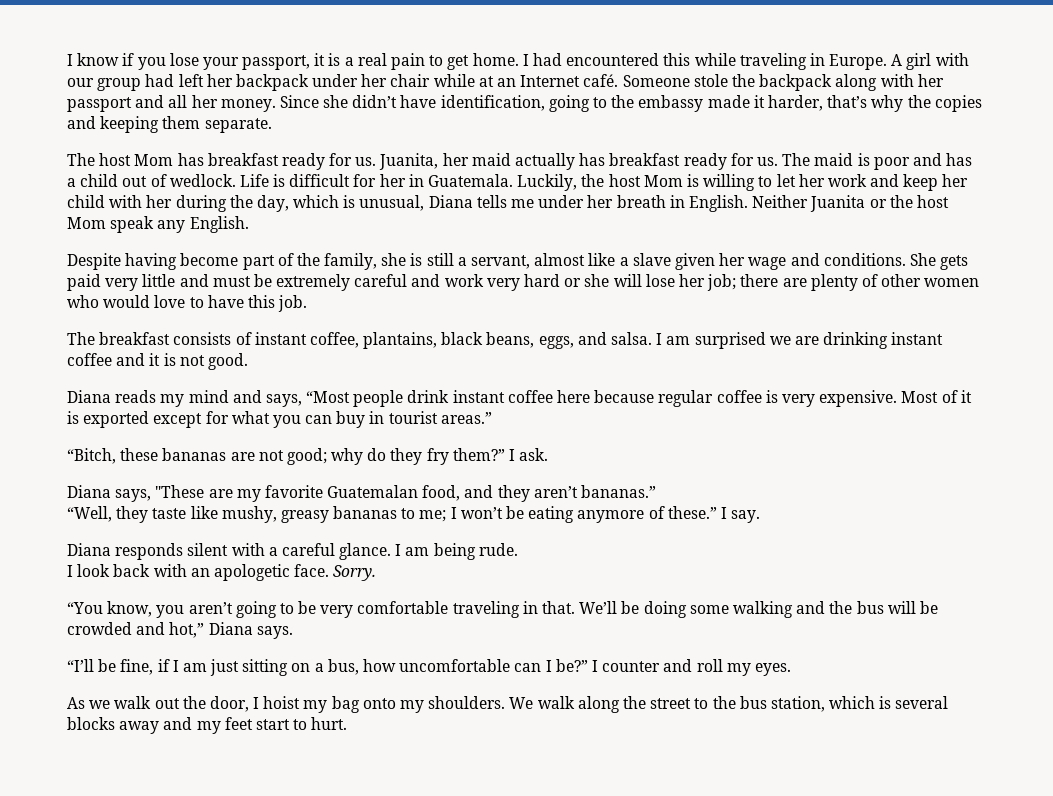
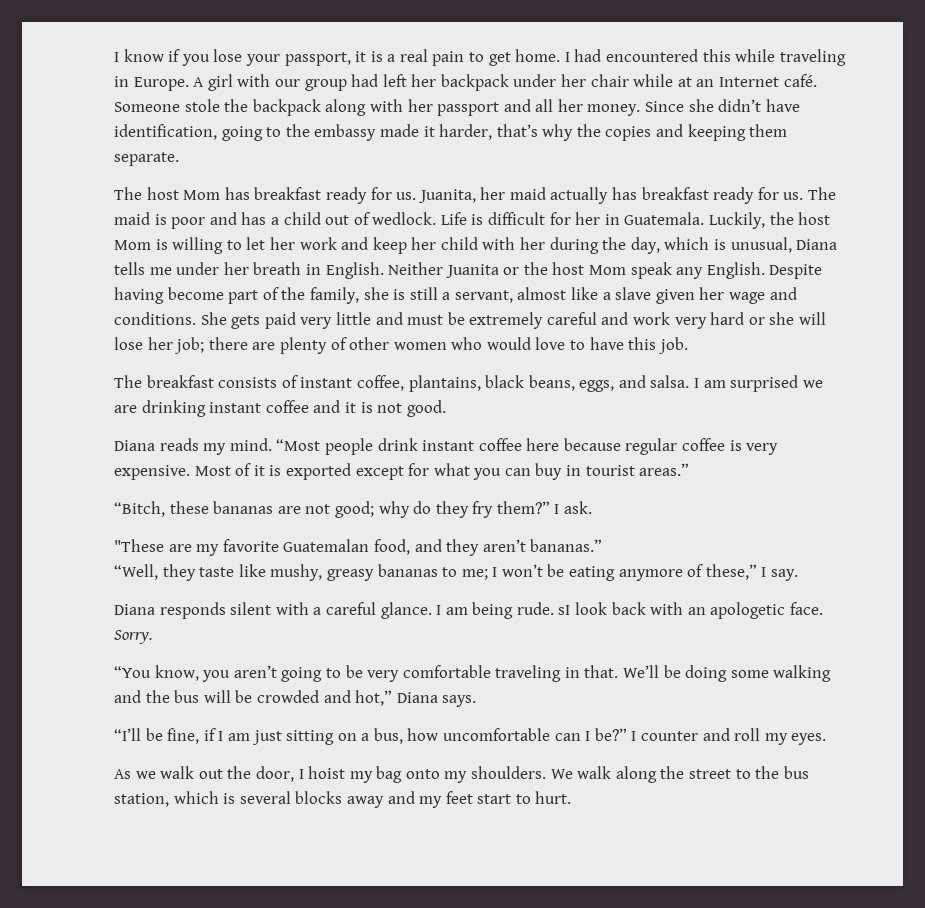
(249, 224) // -> (765, 270) none
[188,390,302,407] mind and says, -> [229,438,272,451] mind.
[67,485,152,502] Diana says, -> (593, 507) none
[667,506,717,519] these.” -> [705,564,757,580] these,”
[67,565,73,577] // I -> [558,605,571,615] sI

